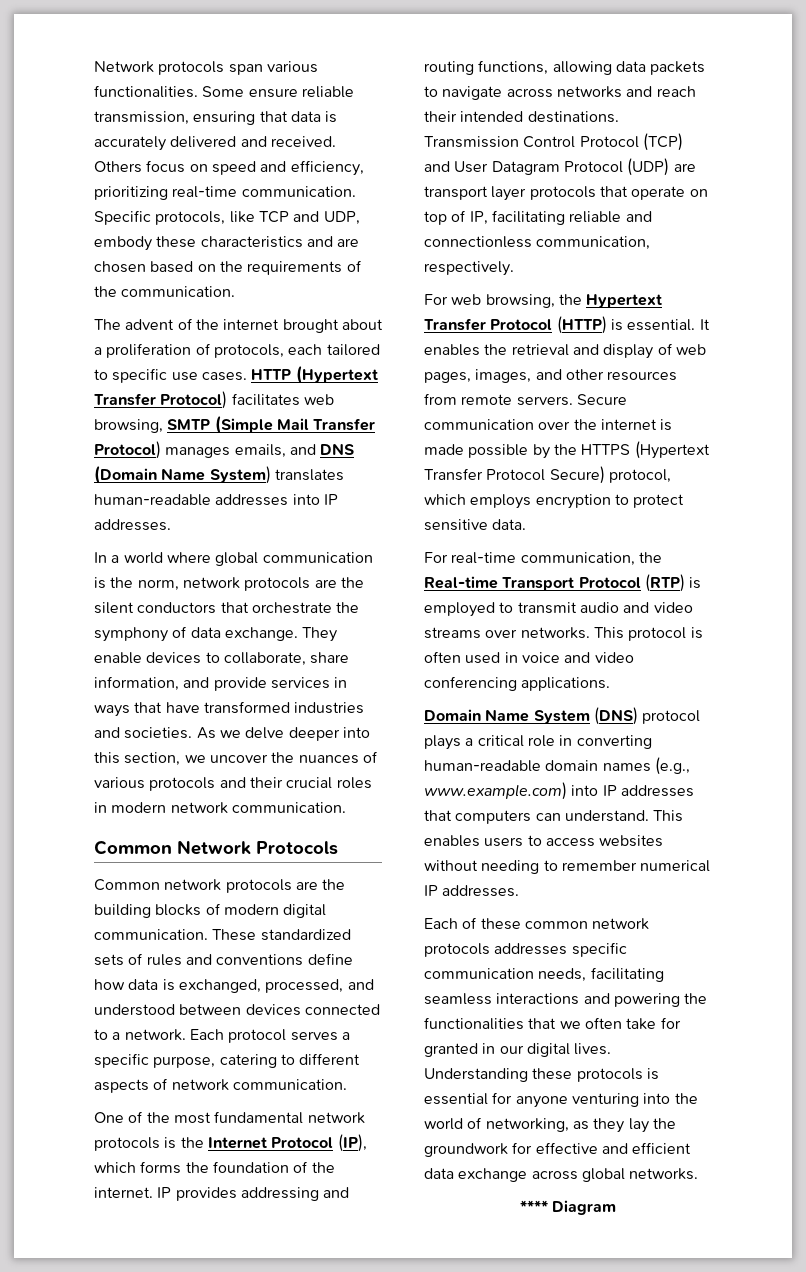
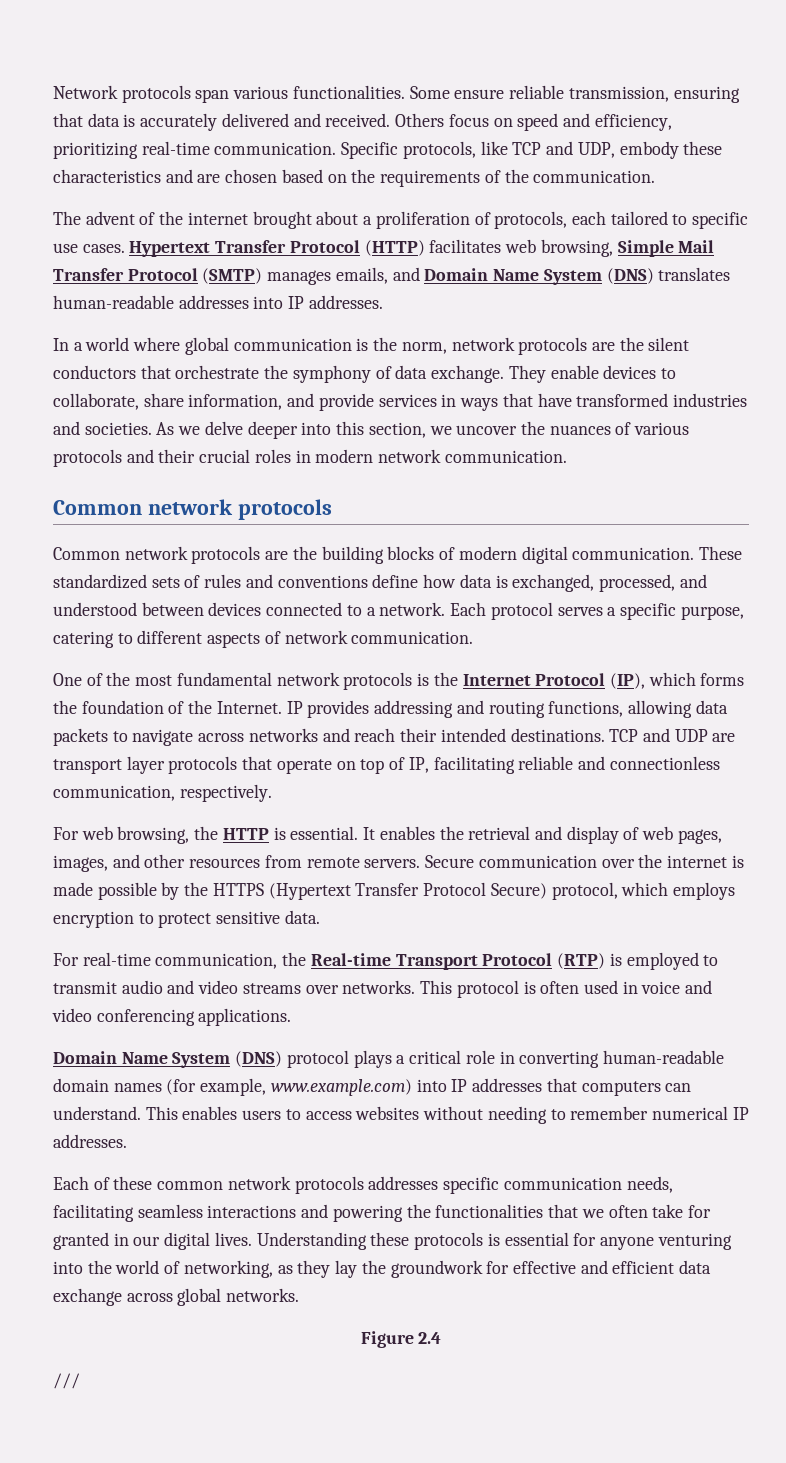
[251,366,378,384] [94,391,334,409] [94,416,376,434] [94,441,355,459] [94,466,271,484] HTTP (Hypertext Transfer Protocol) facilitates web browsing, SMTP (Simple Mail Transfer Protocol) manages emails, and DNS (Domain Name System) -> [129,239,715,257] [53,267,654,285] Hypertext Transfer Protocol (HTTP) facilitates web browsing, Simple Mail Transfer Protocol (SMTP) manages emails, and Domain Name System (DNS)
[177,840,338,855] Network Protocols -> [147,499,332,520] network protocols
[94,1187,153,1198] internet. -> [216,701,282,714] Internet.
[424,133,683,151] [424,158,670,176] Transmission Control Protocol (TCP) and User Datagram Protocol (UDP) -> [609,728,708,742] TCP and UDP
[586,294,663,308] [424,316,607,334] Hypertext Transfer Protocol (HTTP) -> [222,828,269,840] HTTP
[654,757,690,775] (e.g., -> [166,1078,267,1096] (for example,
[519,1200,617,1215] **** Diagram -> [360,1331,442,1348] [53,1373,80,1389] Figure 2.4 // ///

